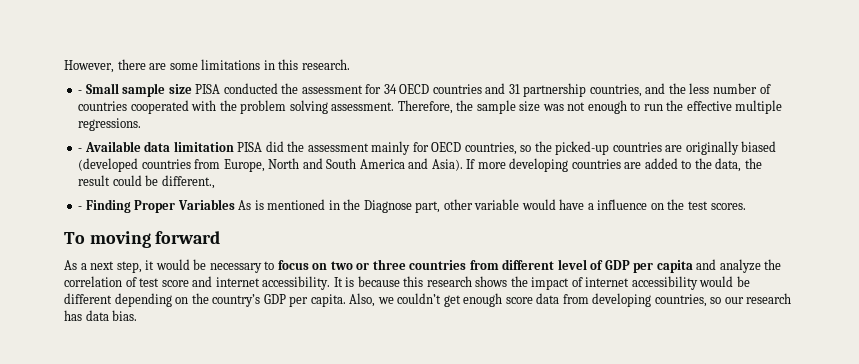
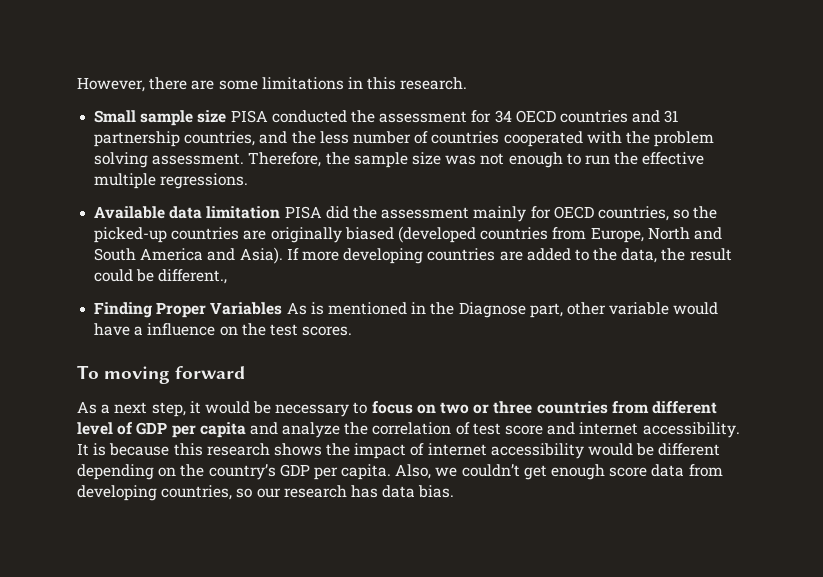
[78,90,83,94] - -> (468, 83) none
[78,148,83,152] - -> (249, 181) none
[78,206,83,210] - -> (228, 276) none

